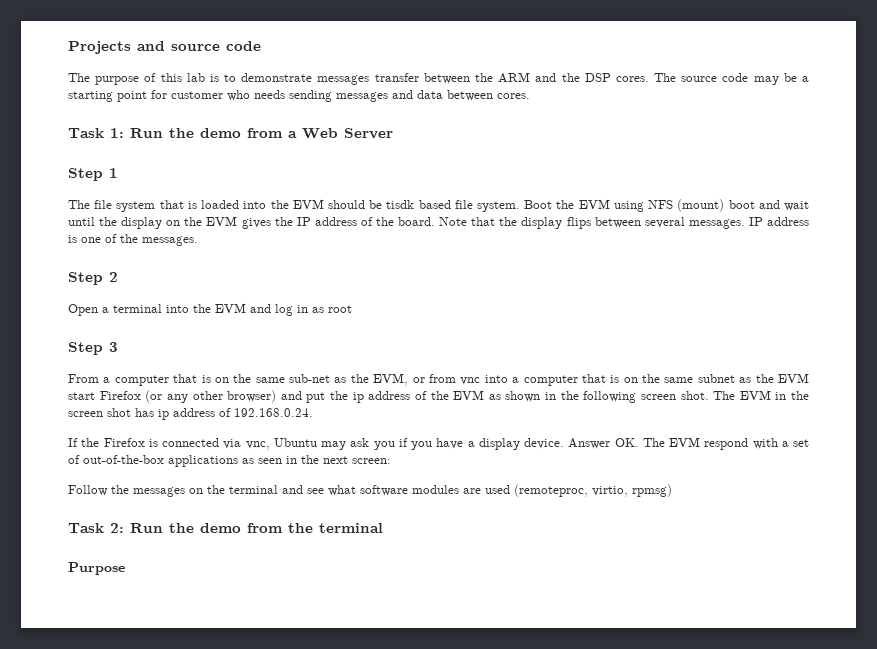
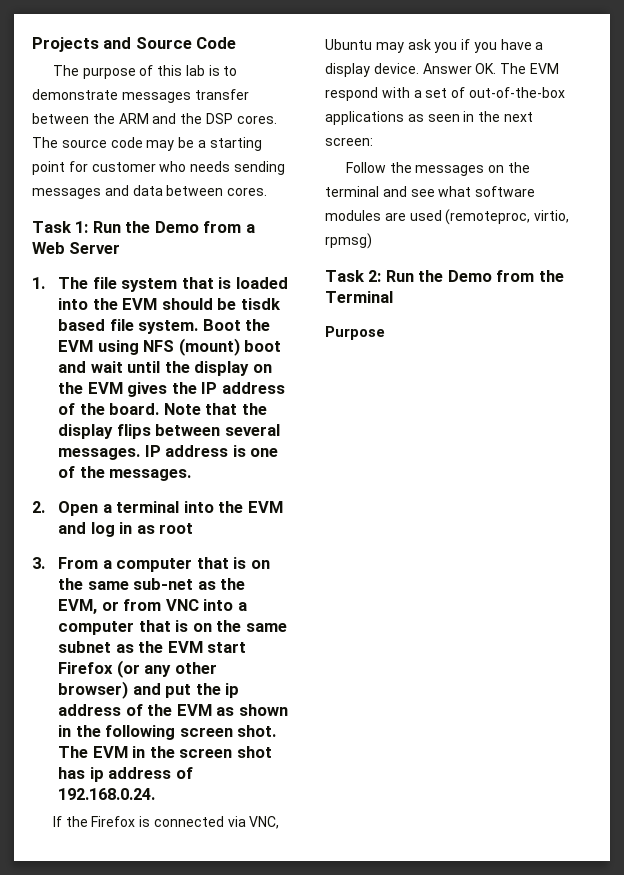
[171,41,261,51] source code -> [135,37,237,49] Source Code
[200,128,241,138] demo -> [154,221,199,233] Demo
[68,168,118,181] Step 1 // -> [32,277,45,289] 1.
[68,272,118,285] Step 2 // -> [32,501,45,513] 2.
[68,342,118,355] Step 3 // -> [32,557,45,569] 3.
[460,377,481,385] vnc -> [165,599,199,611] VNC
[245,441,270,450] vnc, -> [249,816,280,829] VNC,
[200,523,241,533] demo -> [447,270,492,282] Demo
[319,523,383,533] terminal -> [325,291,393,303] Terminal

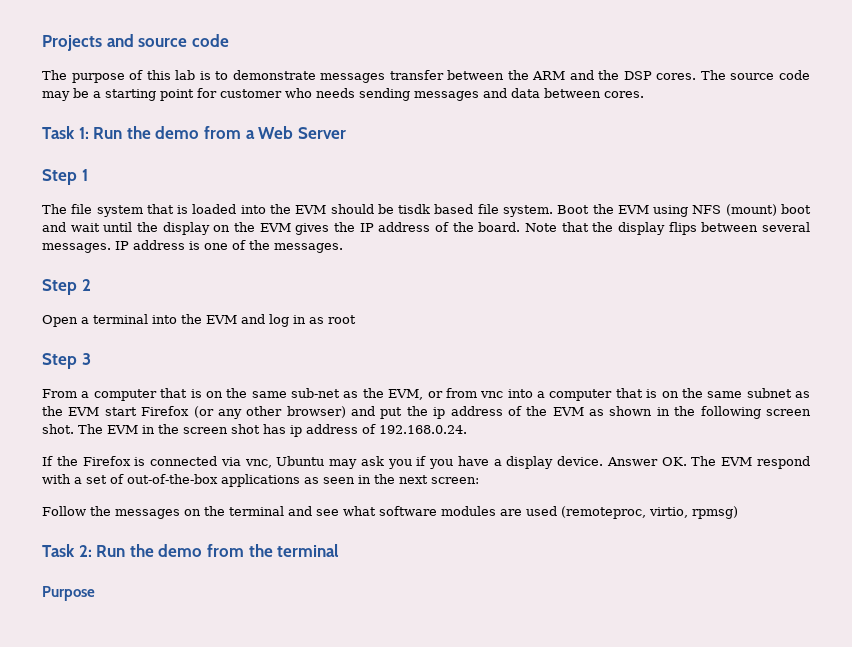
[135,37,237,49] Source Code -> [138,34,229,47] source code
[154,221,199,233] Demo -> [155,126,200,139] demo
[32,277,45,289] 1. -> [42,169,88,185] Step 1 //
[32,501,45,513] 2. -> [42,279,91,295] Step 2 //
[32,557,45,569] 3. -> [42,353,91,369] Step 3 //
[165,599,199,611] VNC -> [480,391,504,398] vnc
[249,816,280,829] VNC, -> [244,459,272,468] vnc,
[447,270,492,282] Demo -> [158,544,203,557] demo
[325,291,393,303] Terminal -> [277,544,340,557] terminal

